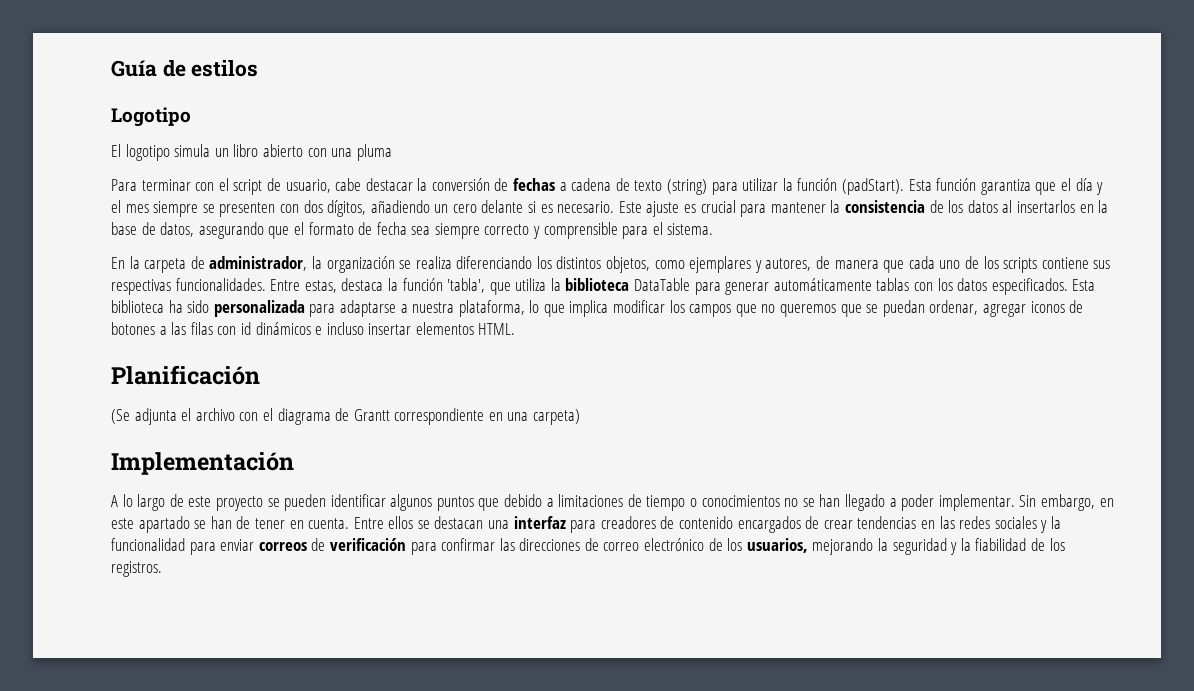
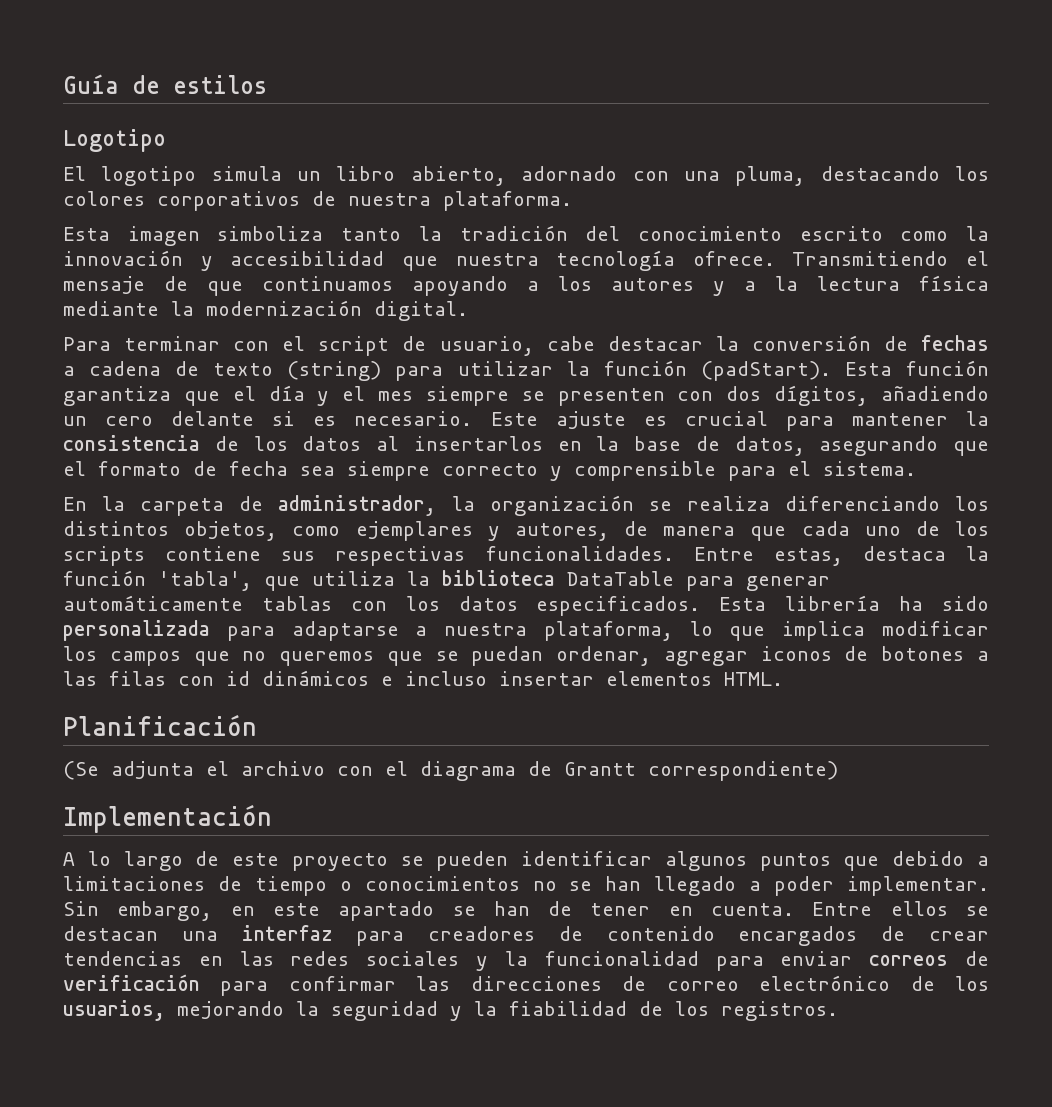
[262,144,392,161] abierto con una pluma -> [410,166,990,186] [63,191,572,211] [63,225,990,246] [63,250,989,271] [63,275,989,296] [63,300,468,321] abierto, adornado con una pluma, destacando los colores corporativos de nuestra plataforma. // Esta imagen simboliza tanto la tradición del conocimiento escrito como la innovación y accesibilidad que nuestra tecnología ofrece. Transmitiendo el mensaje de que continuamos apoyando a los autores y a la lectura física mediante la modernización digital.
[111,300,164,313] biblioteca -> [785,595,881,611] librería
[394,408,581,425] correspondiente en una carpeta) -> [648,761,838,781] correspondiente)

